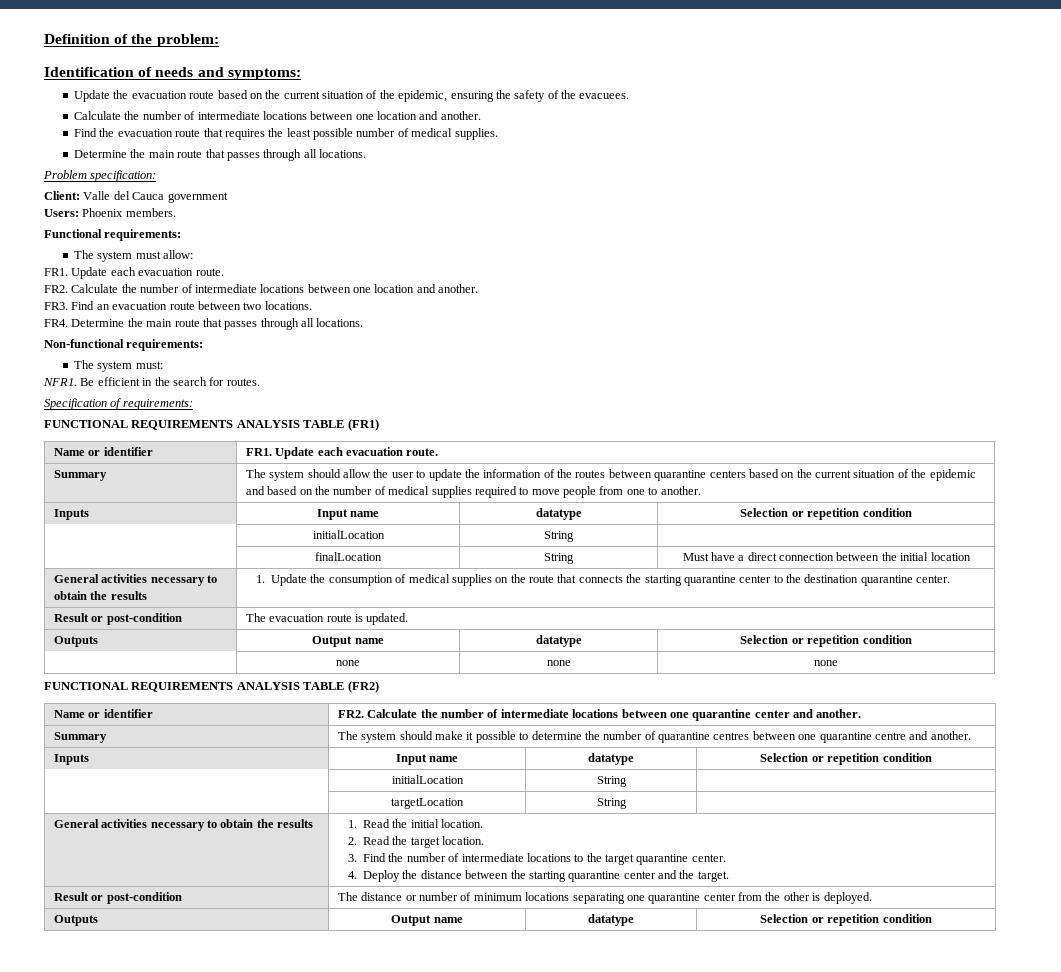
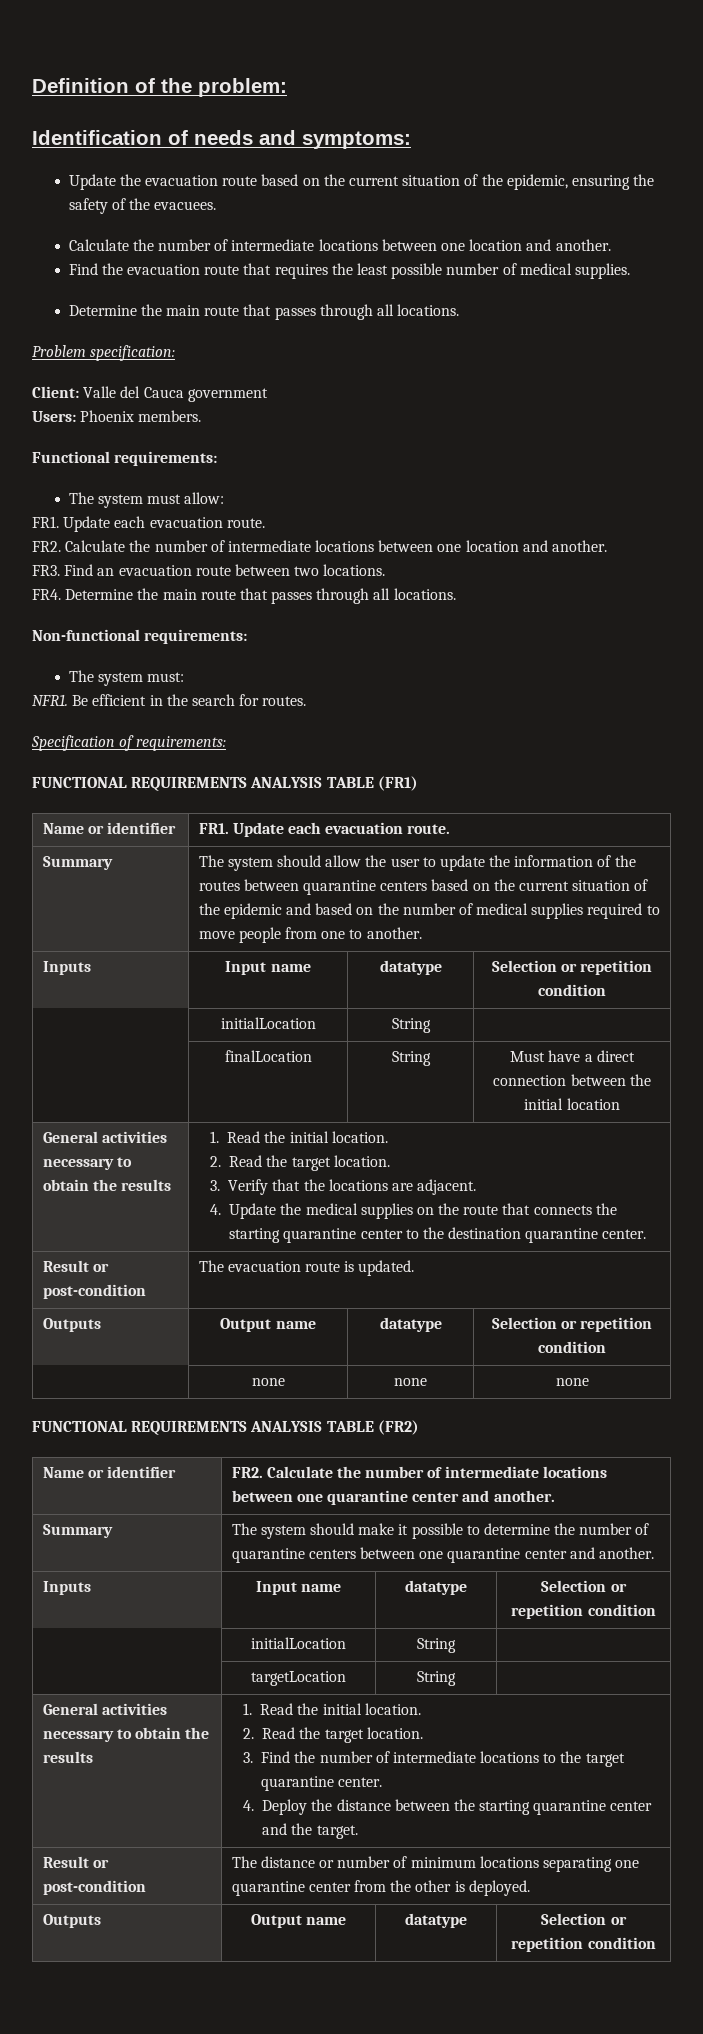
[271,574,407,586] Update the consumption of -> [227,1131,388,1143] [210,1155,390,1171] [210,1179,477,1195] [210,1203,302,1219] Read the initial location. // 2. Read the target location. // 3. Verify that the locations are adjacent. // 4. Update the
[713,731,906,743] centres between one quarantine centre -> [308,1547,567,1563] centers between one quarantine center

